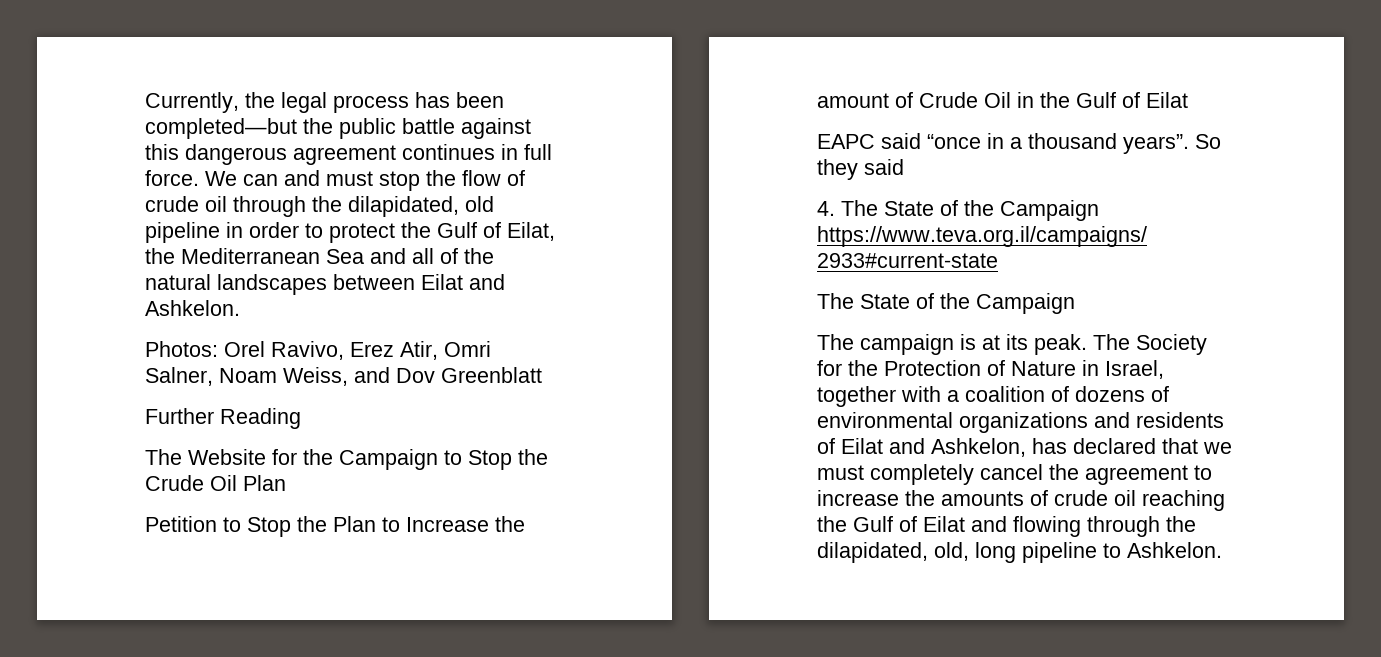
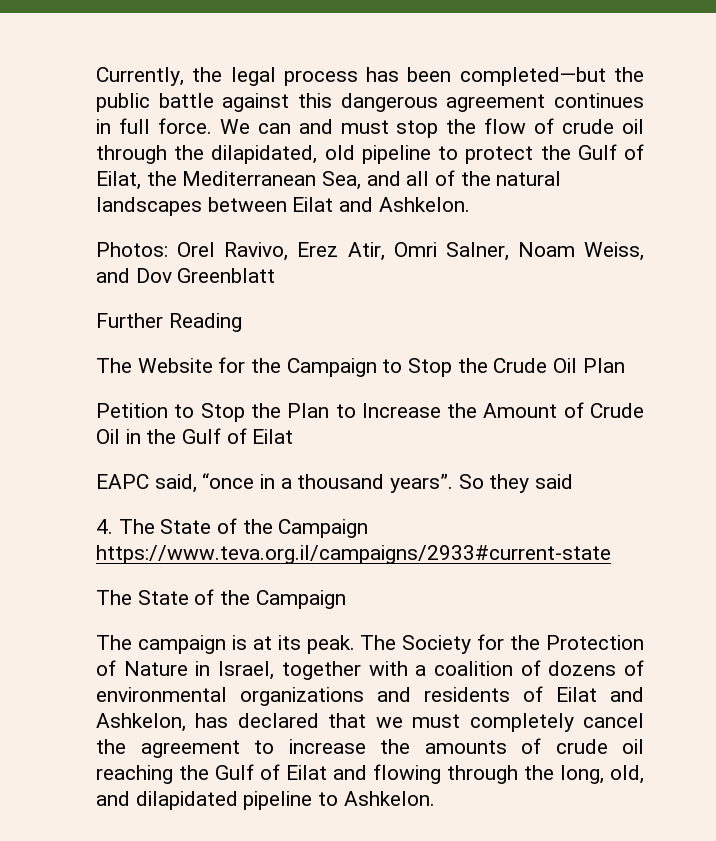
[226,222,299,238] in order -> (431, 154) none
[326,249,364,264] Sea -> [322,171,362,190] Sea,
[817,93,889,108] amount -> [483,403,558,418] Amount
[881,133,921,149] said -> [154,474,197,493] said,
[817,542,1016,563] dilapidated, old, long -> [560,765,644,784] [96,791,238,810] long, old, and dilapidated

